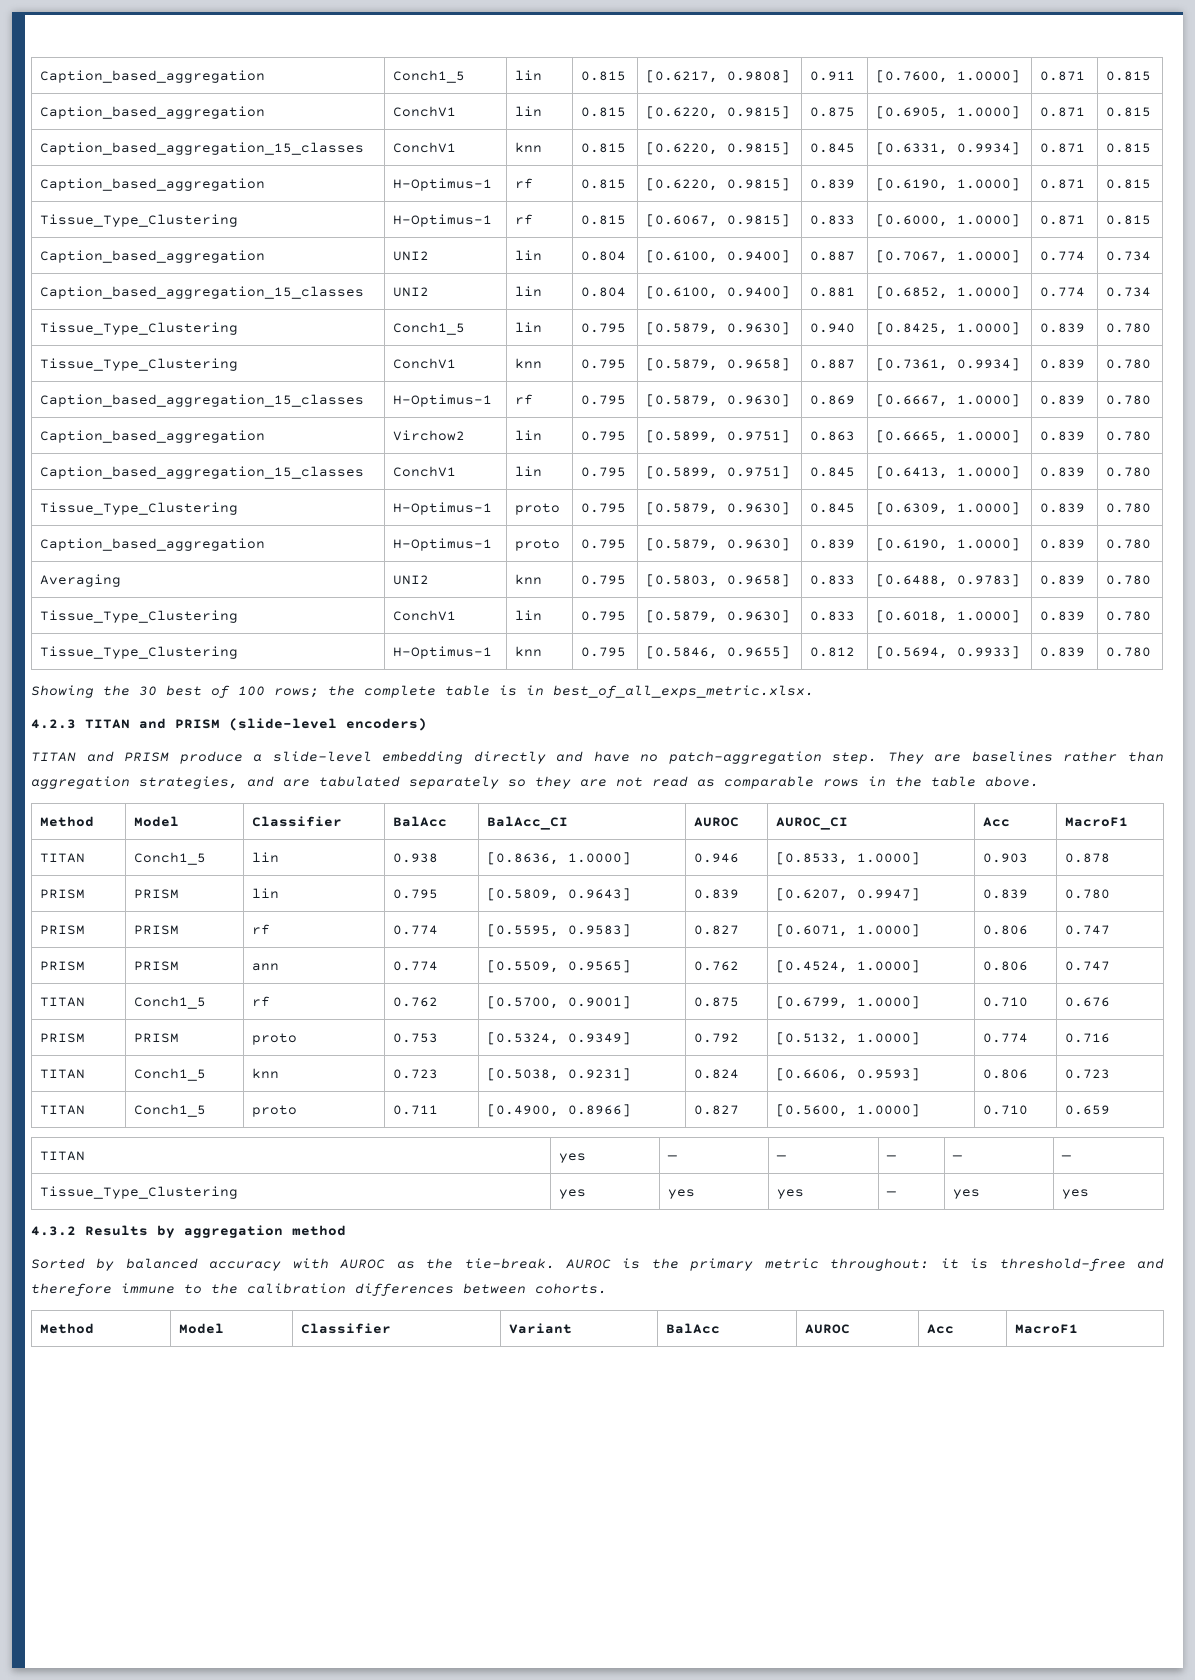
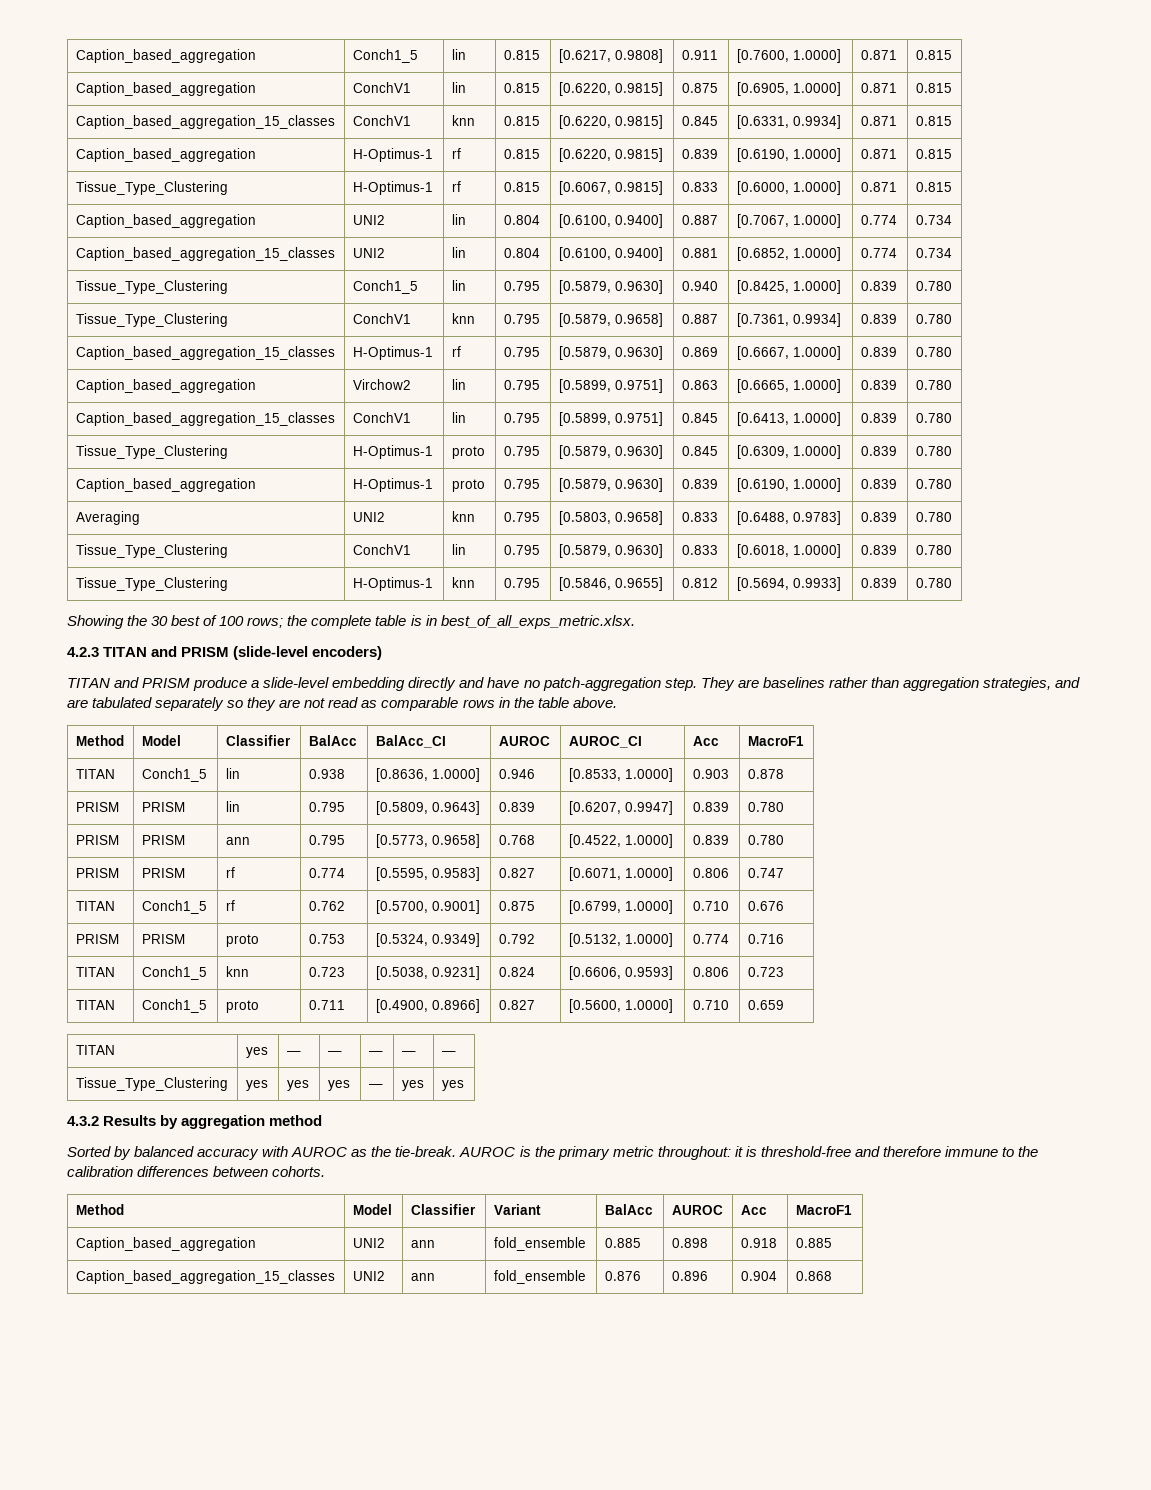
(1110, 894) none -> [75,835,119,845] [141,835,185,845] [225,837,250,845] [308,835,345,845] [375,834,480,848] [498,835,535,845] [568,834,673,848] [692,835,729,845] [747,835,784,845] // PRISM | PRISM | ann | 0.795 | [0.5773, 0.9658] | 0.768 | [0.4522, 1.0000] | 0.839 | 0.780
[39,961,85,971] [133,961,179,971] [251,963,279,971] [392,961,438,971] [486,960,631,973] [693,961,739,971] [775,960,920,973] [982,961,1028,971] [1064,961,1110,971] // PRISM | PRISM | ann | 0.774 | [0.5509, 0.9565] | 0.762 | [0.4524, 1.0000] | 0.806 | 0.747 -> (784, 873) none
(1078, 1329) none -> [75,1237,256,1251] [352,1238,385,1248] [410,1240,435,1248] [493,1237,586,1251] [604,1238,641,1248] [671,1238,708,1248] [740,1238,777,1248] [795,1238,832,1248] [75,1270,335,1284] [352,1271,385,1281] [410,1273,435,1281] [493,1270,586,1284] [604,1271,641,1281] [671,1271,708,1281] [740,1271,777,1281] [795,1271,832,1281] // Caption_based_aggregation | UNI2 | ann | fold_ensemble | 0.885 | 0.898 | 0.918 | 0.885 // Caption_based_aggregation_15_classes | UNI2 | ann | fold_ensemble | 0.876 | 0.896 | 0.904 | 0.868

